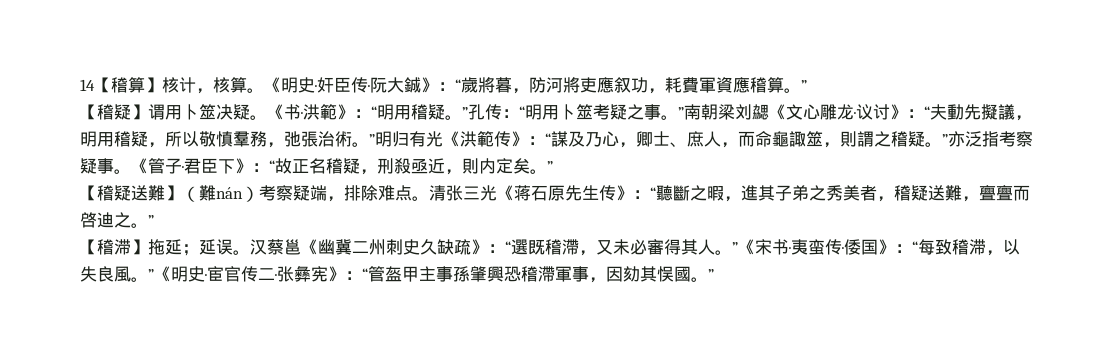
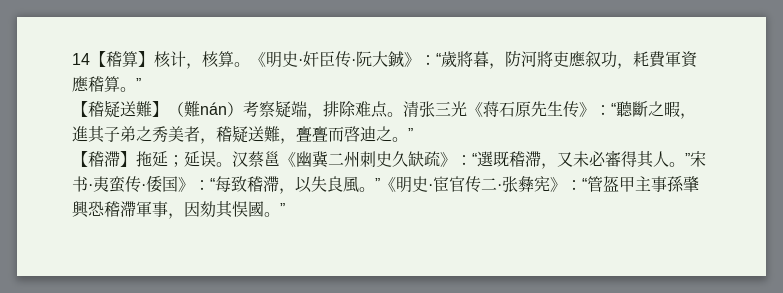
[80,104,1032,121] [80,131,1033,148] [80,158,553,175] // 【稽疑】谓用卜筮决疑。《书·洪範》：“明用稽疑。”孔传：“明用卜筮考疑之事。”南朝梁刘勰《文心雕龙·议讨》：“夫動先擬議，明用稽疑，所以敬慎羣務，弛張治術。”明归有光《洪範传》：“謀及乃心，卿士、庶人，而命龜諏筮，則謂之稽疑。”亦泛指考察疑事。《管子·君臣下》：“故正名稽疑，刑殺亟近，則内定矣。” -> (141, 84) none
[114,239,131,255] 滞 -> [104,151,120,167] 滯
[738,239,755,255] 《 -> (690, 159) none
[969,239,986,255] 滞 -> [263,176,279,192] 滯

